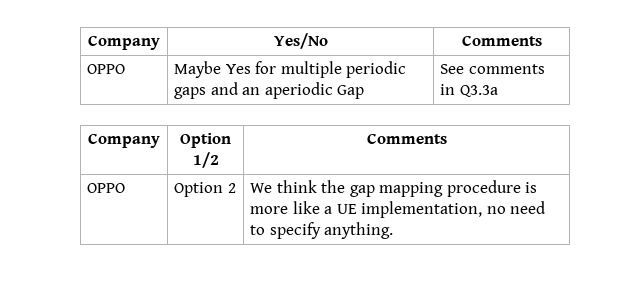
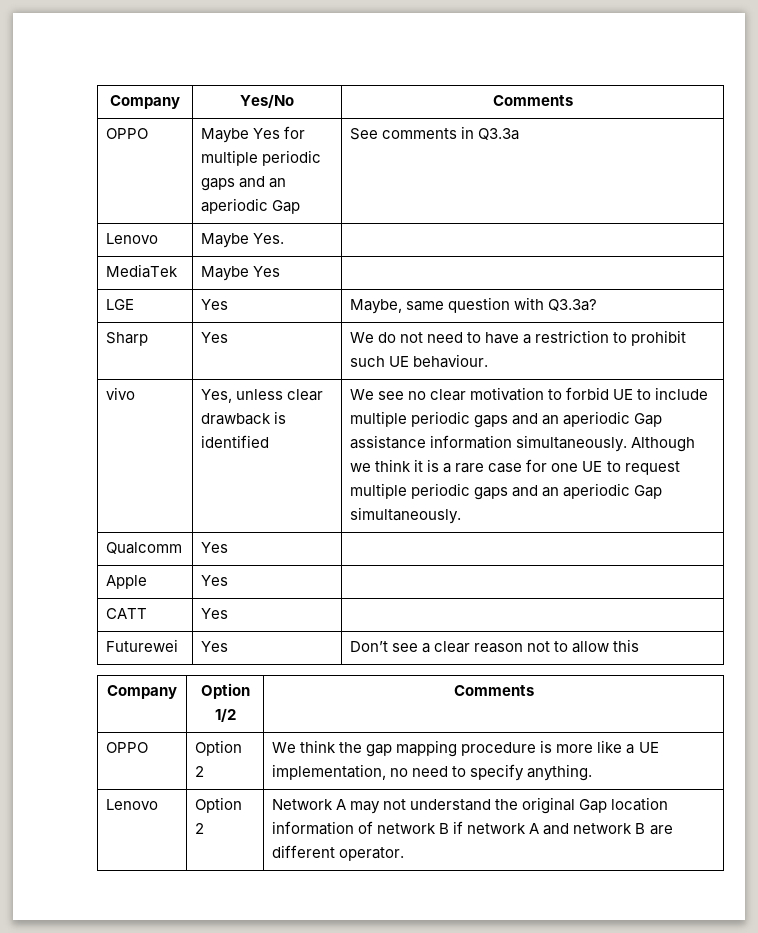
(498, 91) none -> [106,233,159,244] [201,233,285,248] [106,264,179,278] [201,266,281,281] [106,299,135,310] [201,299,229,310] [350,297,598,314] [106,332,149,346] [201,332,229,343] [350,330,687,346] [350,354,489,368] [106,387,136,400] [201,389,324,403] [201,411,287,425] [201,435,270,448] [350,387,709,401] [350,411,663,428] [350,435,696,452] [350,459,680,475] [350,483,663,500] [350,507,462,524] [106,542,183,554] [201,542,229,553] [106,575,148,589] [201,575,229,586] [106,608,148,619] [201,608,229,619] [106,639,179,652] [201,641,229,652] [350,639,640,653] // Lenovo | Maybe Yes. | // MediaTek | Maybe Yes | // LGE | Yes | Maybe, same question with Q3.3a? // Sharp | Yes | We do not need to have a restriction to prohibit such UE behaviour. // vivo | Yes, unless clear drawback is identified | We see no clear motivation to forbid UE to include multiple periodic gaps and an aperiodic Gap assistance information simultaneously. Although we think it is a rare case for one UE to request multiple periodic gaps and an aperiodic Gap simultaneously. // Qualcomm | Yes | // Apple | Yes | // CATT | Yes | // Futurewei | Yes | Don’t see a clear reason not to allow this
(394, 230) none -> [106,799,159,810] [195,797,243,813] [195,823,205,834] [272,797,669,814] [272,821,673,835] [272,845,405,861] // Lenovo | Option 2 | Network A may not understand the original Gap location information of network B if network A and network B are different operator.

